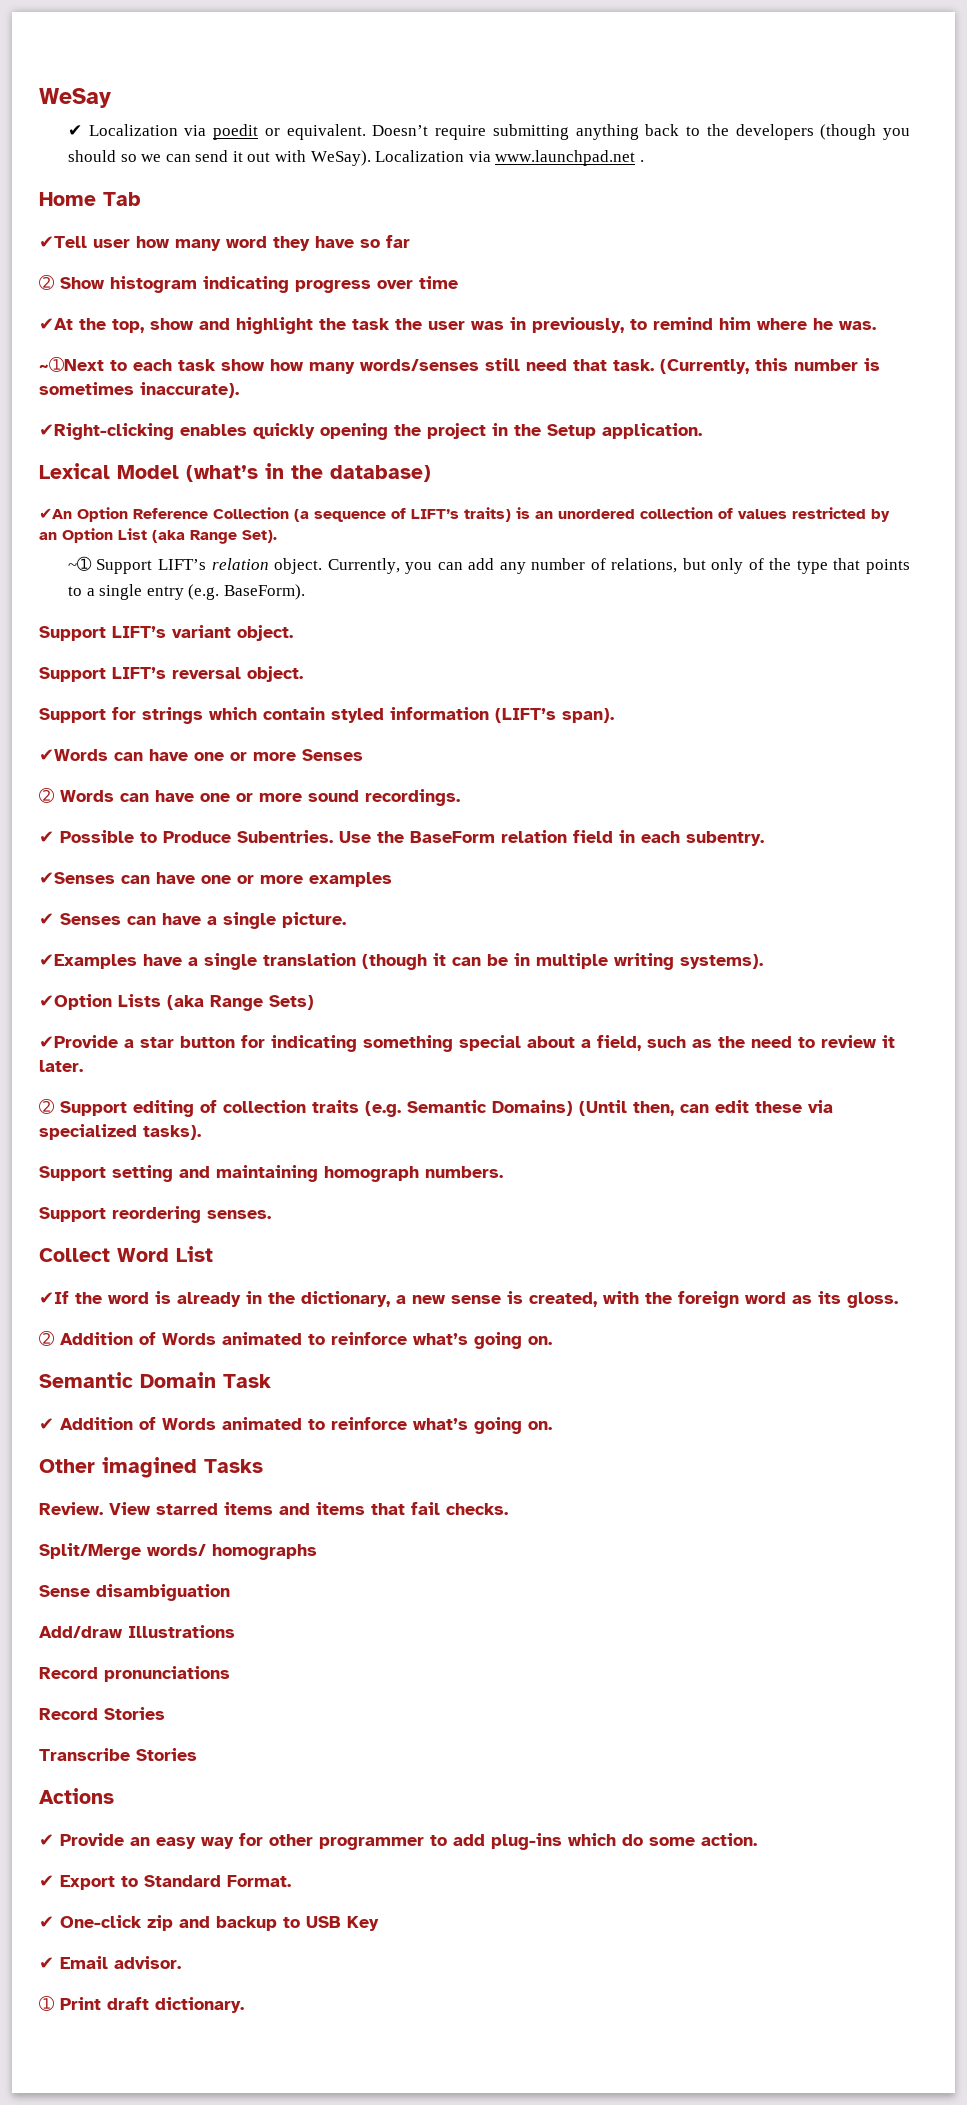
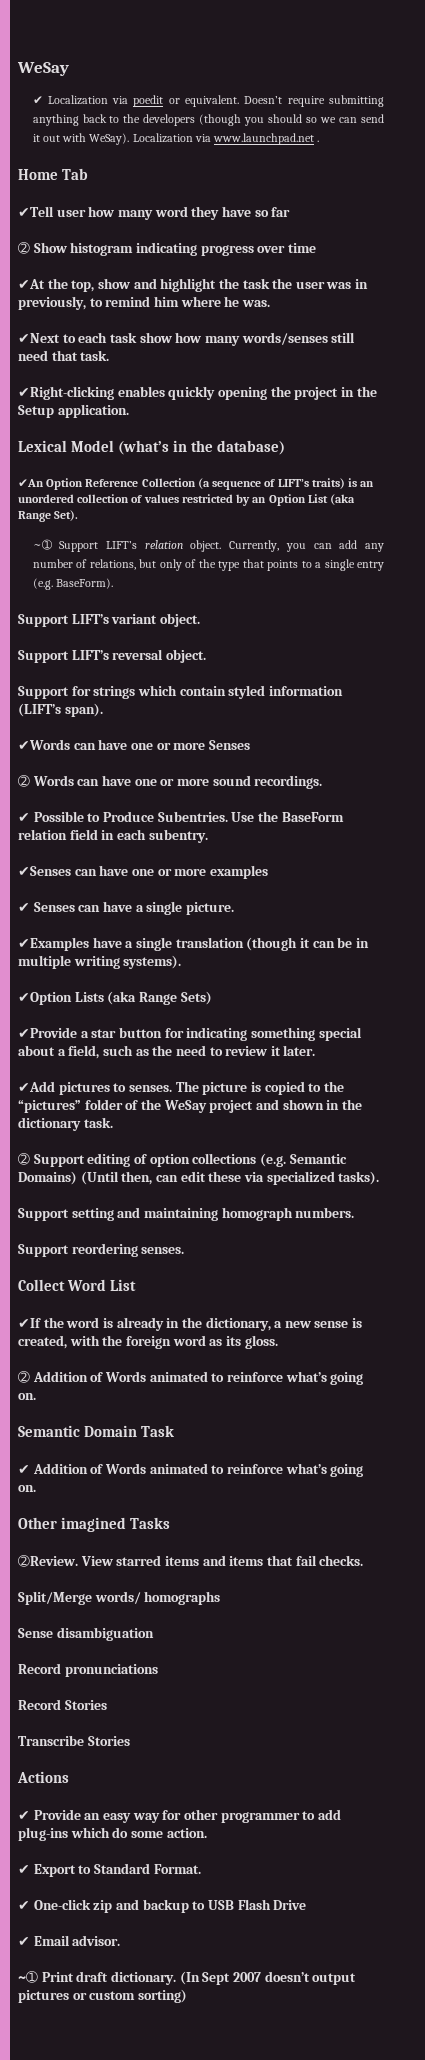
[39,356,104,372] ~➀Next -> [18,333,60,343] ✔Next
[660,358,880,374] [39,382,239,398] (Currently, this number is sometimes inaccurate). -> (110, 355) none
(83, 1066) none -> [18,1081,344,1095] [18,1099,362,1113] [18,1117,113,1131] // ✔Add pictures to senses. The picture is copied to the “pictures” folder of the WeSay project and shown in the dictionary task.
[223,1100,359,1113] collection traits -> [149,1153,257,1167] option collections
[39,1502,103,1515] Review. -> [18,1555,78,1567] ➁Review.
[39,1625,235,1638] // Add/draw Illustrations -> (154, 1634) none
[347,1916,379,1931] Key -> [237,1899,307,1910] Flash Drive
[39,1995,54,2011] ➀ -> [18,1971,38,1983] ~➀
(244, 2005) none -> [179,1971,357,1985] [18,1989,187,2003] (In Sept 2007 doesn’t output pictures or custom sorting)

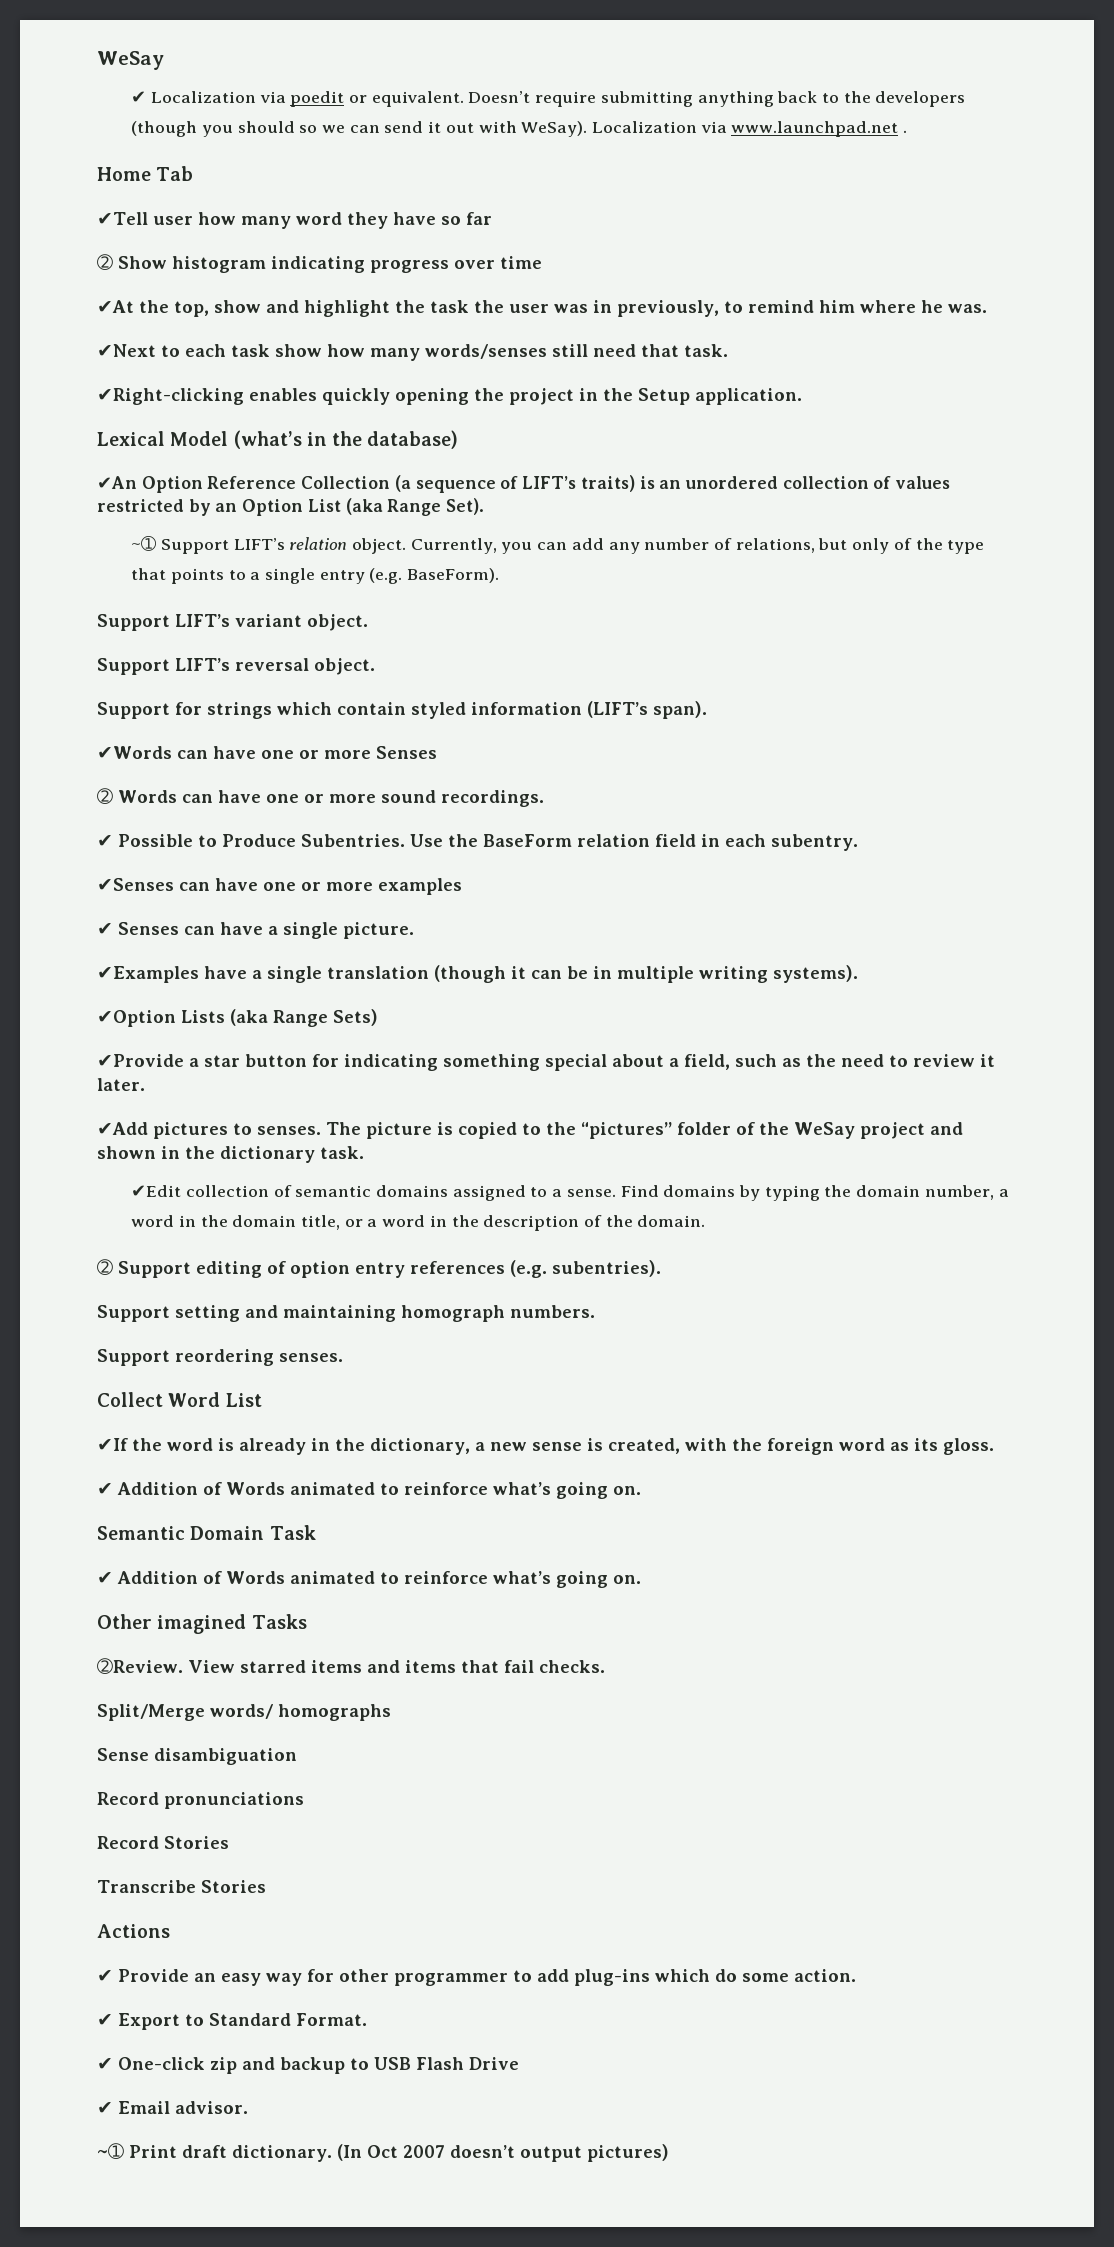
(113, 1122) none -> [131,1185,1009,1201] [131,1215,706,1231] // ✔Edit collection of semantic domains assigned to a sense. Find domains by typing the domain number, a word in the domain title, or a word in the description of the domain.
[192,1153,347,1167] [18,1171,380,1185] collections (e.g. Semantic Domains) (Until then, can edit these via specialized tasks). -> [355,1260,661,1278] entry references (e.g. subentries).
[18,1371,30,1383] ➁ -> [97,1483,113,1495] ✔
[202,1972,231,1985] Sept -> [367,2145,398,2158] Oct
[18,1989,187,2003] pictures or custom sorting) -> [587,2144,669,2162] pictures)

